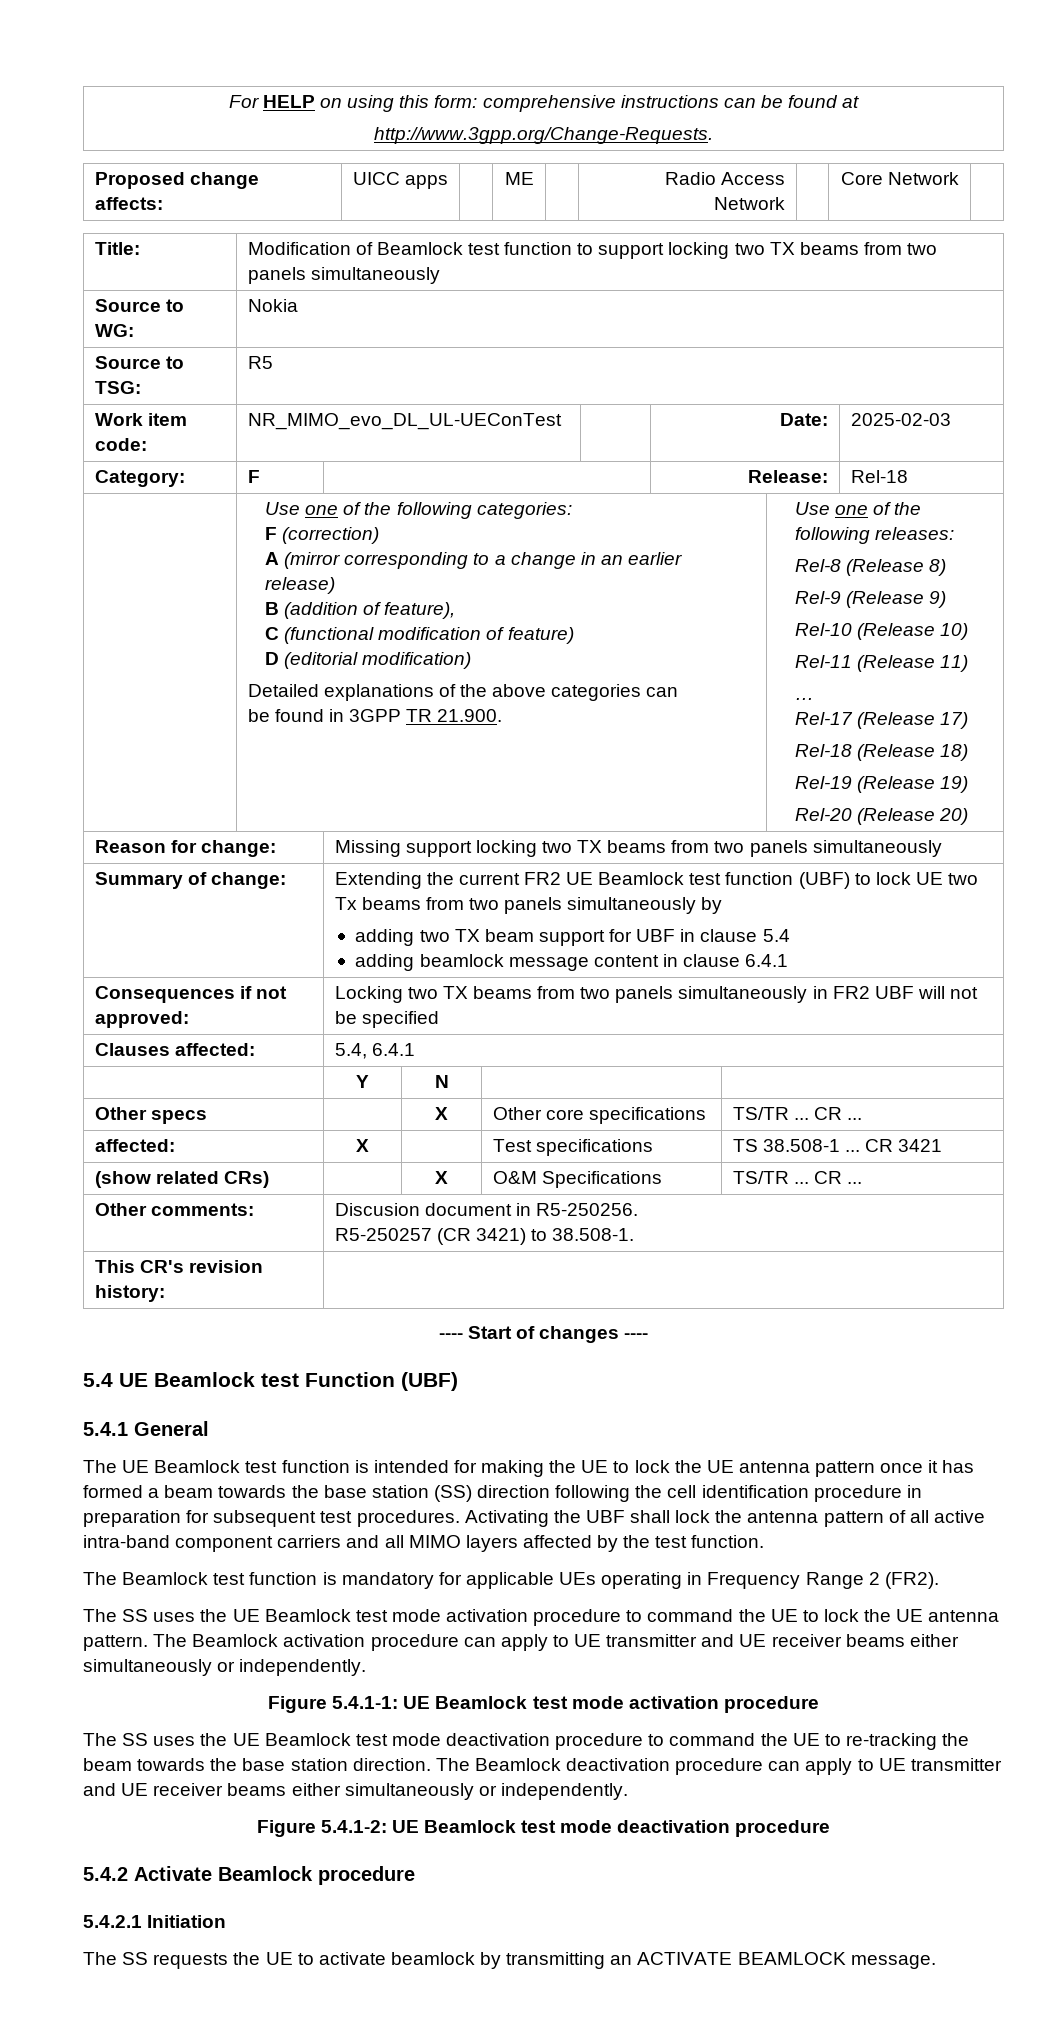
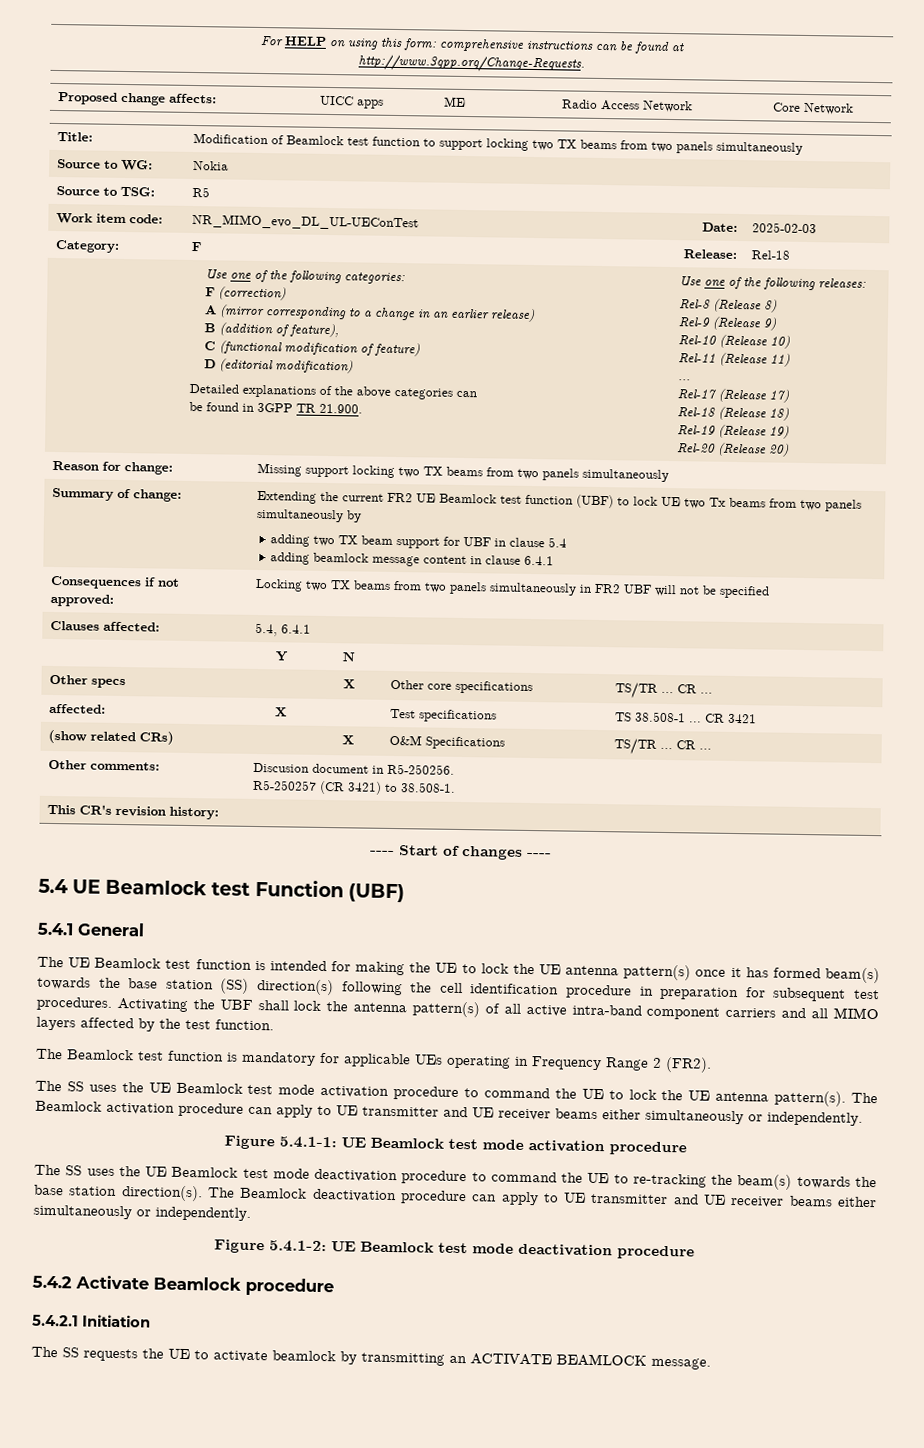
[815,1461,876,1477] pattern -> [623,964,692,981] pattern(s)
[148,1485,214,1498] a beam -> [825,967,880,984] beam(s)
[477,1485,551,1498] direction -> [256,979,334,996] direction(s)
[823,1511,884,1527] pattern -> [412,1001,481,1018] pattern(s)
[83,1635,148,1651] pattern. -> [774,1090,847,1107] pattern(s).
[83,1758,431,1771] beam towards the base station direction. -> [737,1174,878,1190] [34,1184,203,1202] beam(s) towards the base station direction(s).

